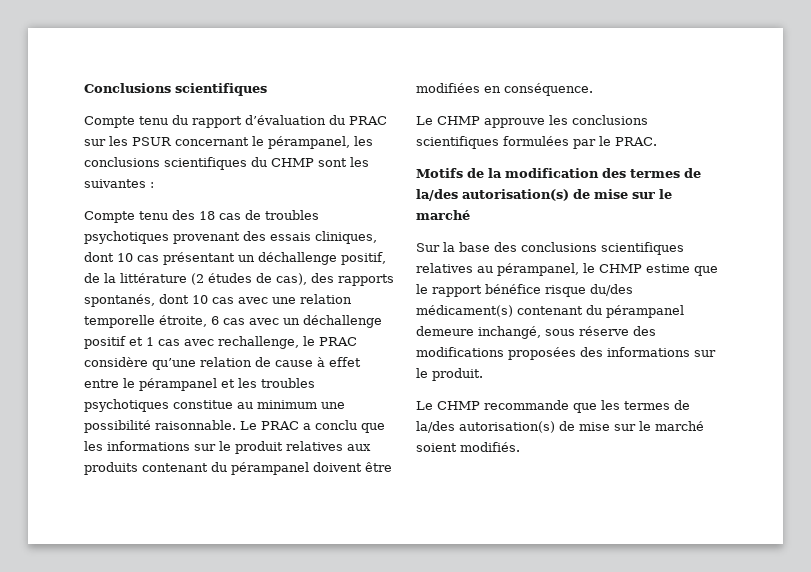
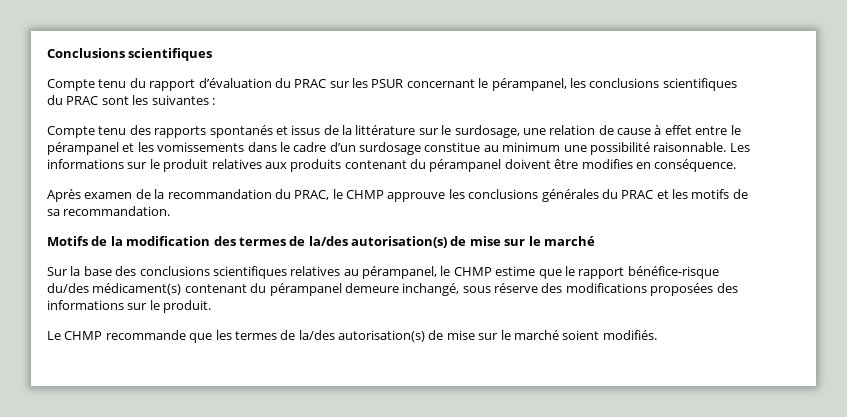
[271,158,314,167] CHMP -> [66,96,99,105] PRAC
[199,210,319,220] [84,231,377,244] [84,252,386,265] [84,273,394,286] [84,294,352,307] [84,315,382,328] [84,336,357,349] [84,357,196,370] 18 cas de troubles psychotiques provenant des essais cliniques, dont 10 cas présentant un déchallenge positif, de la littérature (2 études de cas), des rapports spontanés, dont 10 cas avec une relation temporelle étroite, 6 cas avec un déchallenge positif et 1 cas avec rechallenge, le PRAC considère qu’une -> [154,125,546,138] rapports spontanés et issus de la littérature sur le surdosage, une
[261,378,315,388] [84,399,169,412] troubles psychotiques -> [157,142,421,155] vomissements dans le cadre d’un surdosage
[240,420,385,433] [84,441,103,451] Le PRAC a conclu que les -> [729,143,750,152] Les
[416,83,480,93] modifiées -> [581,159,633,169] modifies
[416,115,648,128] [416,136,657,149] Le CHMP approuve les conclusions scientifiques formulées par le PRAC. -> [47,189,748,202] [47,206,171,216] Après examen de la recommandation du PRAC, le CHMP approuve les conclusions générales du PRAC et les motifs de sa recommandation.
[485,284,586,297] bénéfice risque -> [627,266,719,279] bénéfice-risque

